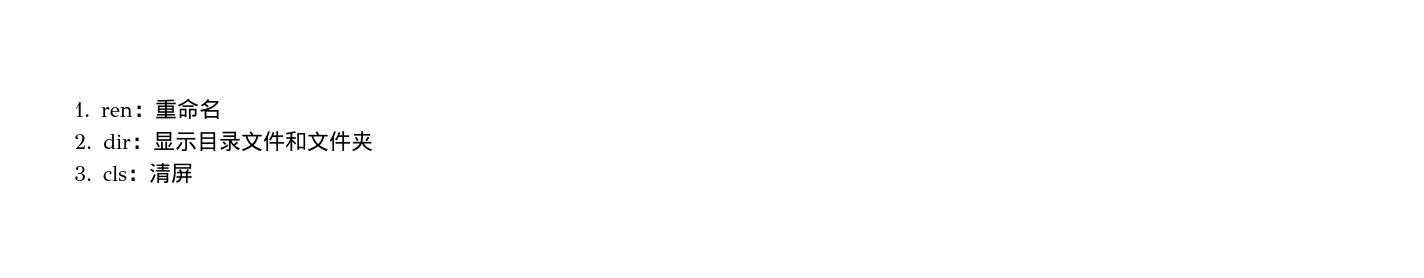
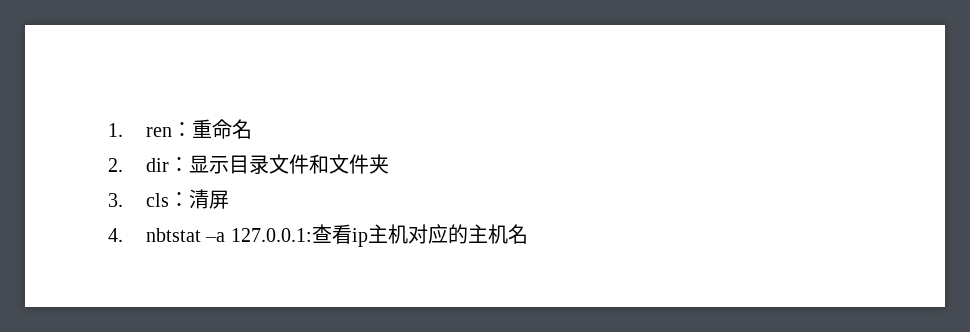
(193, 173) none -> [108,224,528,247] // 4. nbtstat –a 127.0.0.1:查看ip主机对应的主机名

